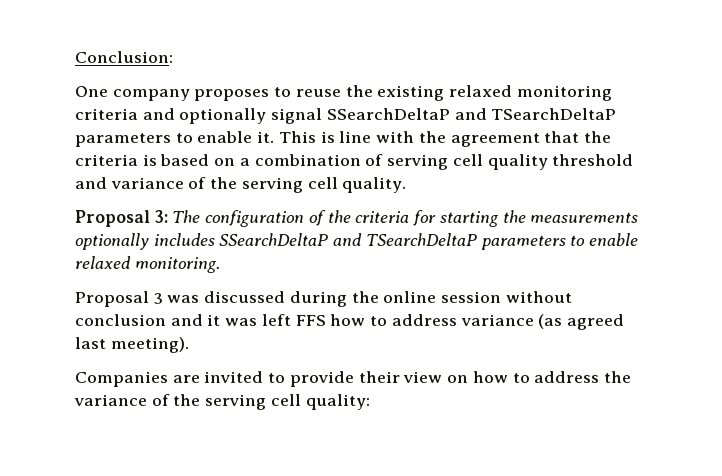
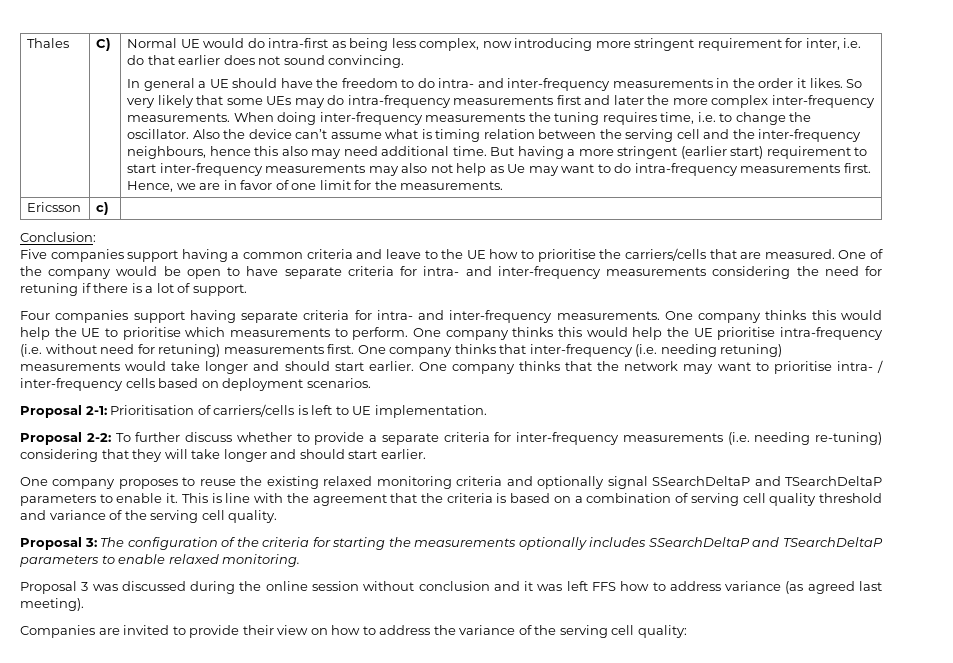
[75,51,173,63] Conclusion: -> [27,38,70,48] [96,38,112,51] [127,38,862,51] [127,55,405,68] [127,78,863,91] [127,95,875,108] [127,112,812,125] [127,129,862,142] [127,146,868,159] [127,163,871,176] [127,180,504,192] [27,202,82,212] [96,202,110,215] [20,232,96,242] [20,248,883,262] [20,266,883,279] [20,283,247,296] [20,310,882,323] [20,327,883,340] [20,344,783,357] [20,360,884,374] [20,378,371,391] [20,404,487,418] [20,432,882,445] [20,449,426,462] Thales | C) | Normal UE would do intra-first as being less complex, now introducing more stringent requirement for inter, i.e. do that earlier does not sound convincing. // In general a UE should have the freedom to do intra- and inter-frequency measurements in the order it likes. So very likely that some UEs may do intra-frequency measurements first and later the more complex inter-frequency measurements. When doing inter-frequency measurements the tuning requires time, i.e. to change the oscillator. Also the device can’t assume what is timing relation between the serving cell and the inter-frequency neighbours, hence this also may need additional time. But having a more stringent (earlier start) requirement to start inter-frequency measurements may also not help as Ue may want to do intra-frequency measurements first. Hence, we are in favor of one limit for the measurements. // Ericsson | c) | // Conclusion: // Five companies support having a common criteria and leave to the UE how to prioritise the carriers/cells that are measured. One of the company would be open to have separate criteria for intra- and inter-frequency measurements considering the need for retuning if there is a lot of support. // Four companies support having separate criteria for intra- and inter-frequency measurements. One company thinks this would help the UE to prioritise which measurements to perform. One company thinks this would help the UE prioritise intra-frequency (i.e. without need for retuning) measurements first. One company thinks that inter-frequency (i.e. needing retuning) measurements would take longer and should start earlier. One company thinks that the network may want to prioritise intra- / inter-frequency cells based on deployment scenarios. // Proposal 2-1: Prioritisation of carriers/cells is left to UE implementation. // Proposal 2-2: To further discuss whether to provide a separate criteria for inter-frequency measurements (i.e. needing re-tuning) considering that they will take longer and should start earlier.

